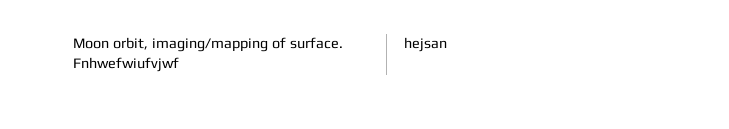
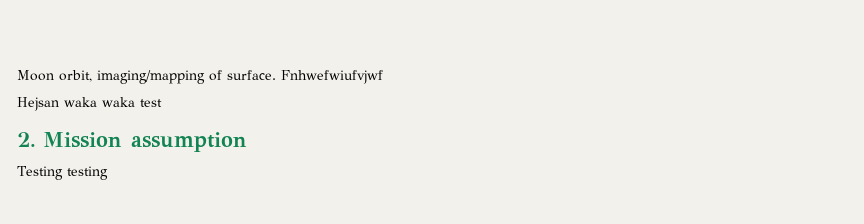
[404,37,447,52] hejsan -> [17,97,162,111] [17,132,247,152] [17,166,108,180] Hejsan waka waka test // 2. Mission assumption // Testing testing

